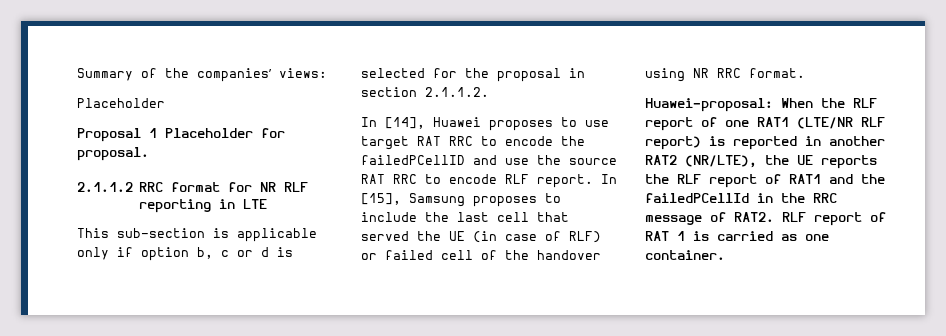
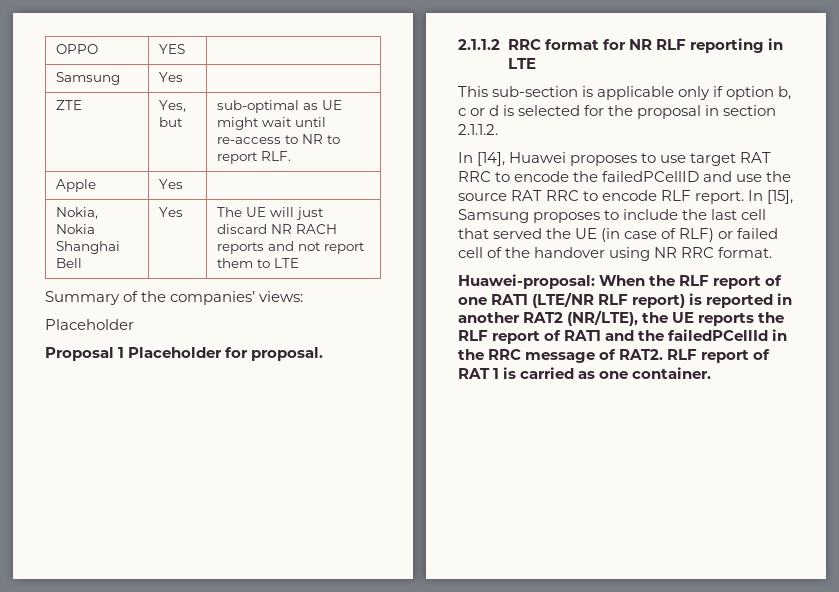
(77, 74) none -> [55,44,98,54] [158,44,185,54] [55,72,120,85] [158,72,183,82] [55,100,82,110] [158,100,186,112] [158,117,183,127] [216,100,342,113] [216,117,326,130] [216,134,340,144] [216,151,291,164] [55,179,96,192] [158,179,183,189] [55,207,98,219] [55,224,95,234] [55,241,120,254] [55,258,82,268] [158,207,183,217] [216,207,324,220] [216,224,337,234] [216,241,365,254] [216,258,299,268] OPPO | YES | // Samsung | Yes | // ZTE | Yes, but | sub-optimal as UE might wait until re-access to NR to report RLF. // Apple | Yes | // Nokia, Nokia Shanghai Bell | Yes | The UE will just discard NR RACH reports and not report them to LTE //

